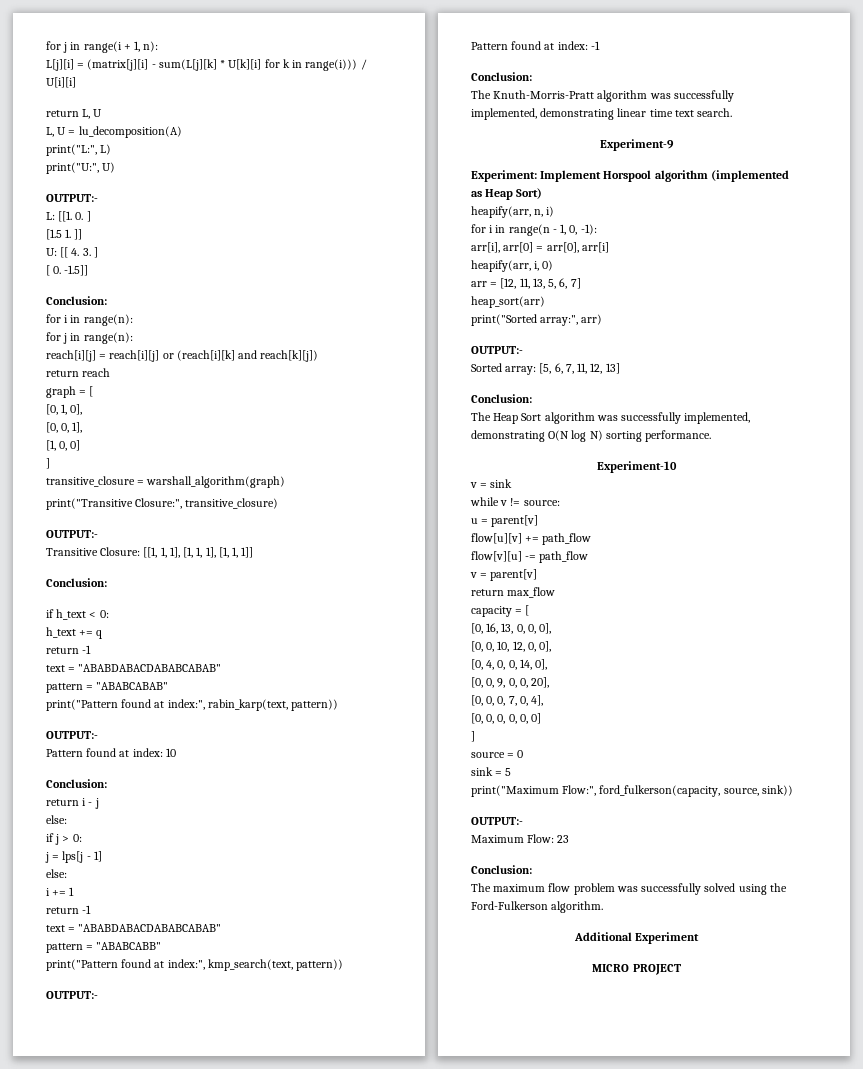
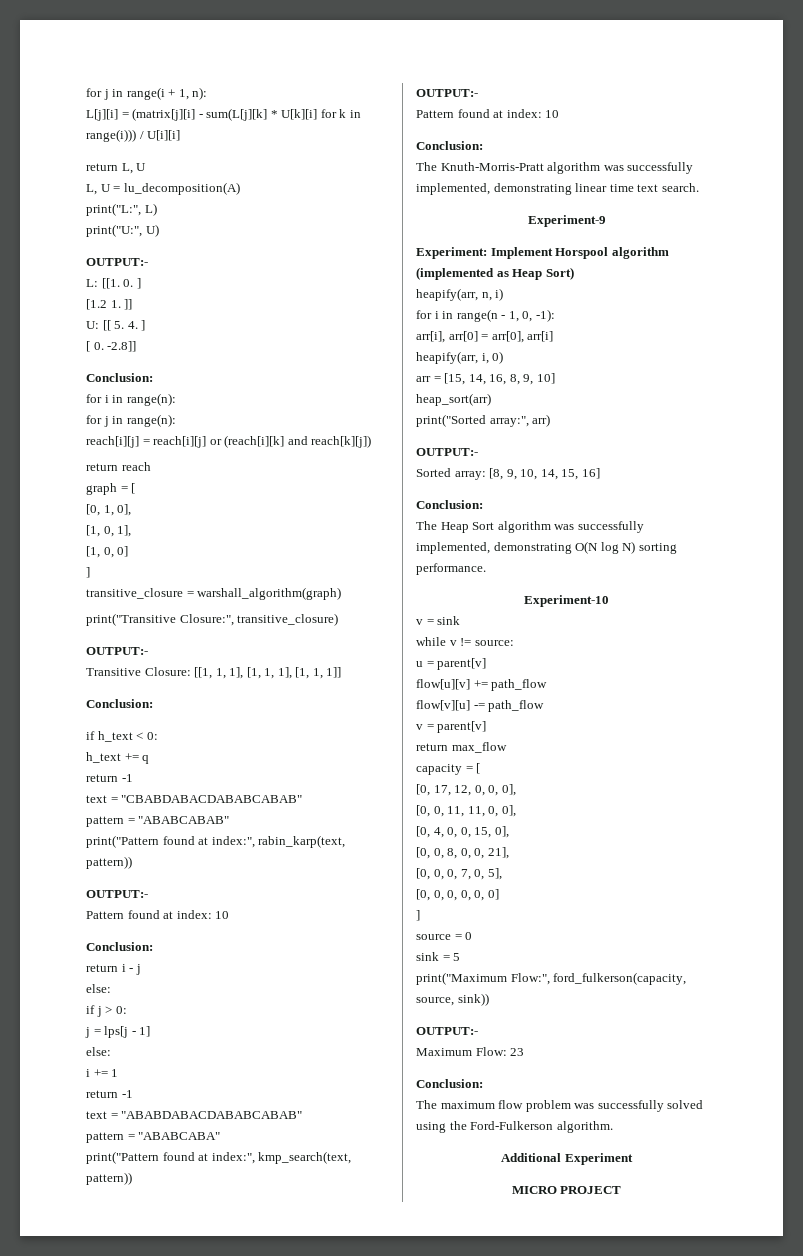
[46,229,62,240] [1.5 -> [86,299,107,310] [1.2
[71,248,91,256] 4. 3. -> [114,321,138,329] 5. 4.
[64,265,89,276] -1.5]] -> [107,341,137,352] -2.8]]
[46,422,58,433] [0, -> [86,525,100,537] [1,
[78,664,222,672] "ABABDABACDABABCABAB" -> [121,795,303,803] "CBABDABACDABABCABAB"
[96,942,162,950] "ABABCABB" -> [138,1132,221,1140] "ABABCABA"
[590,41,600,50] -1 -> [545,110,560,118] 10
[500,278,581,289] [12, 11, 13, 5, 6, 7] -> [444,373,555,385] [15, 14, 16, 8, 9, 10]
[539,363,620,374] [5, 6, 7, 11, 12, 13] -> [489,468,600,480] [8, 9, 10, 14, 15, 16]
[486,623,514,634] 16, 13, -> [433,785,472,796] 17, 12,
[497,641,525,652] 10, 12, -> [447,806,485,817] 11, 11,
[519,659,548,670] [471,677,550,688] 14, 0], // [0, 0, 9, 0, 0, 20], -> [474,826,509,838] [416,847,509,859] 15, 0], // [0, 0, 8, 0, 0, 21],
[531,695,544,706] 4], -> [487,868,502,880] 5],

